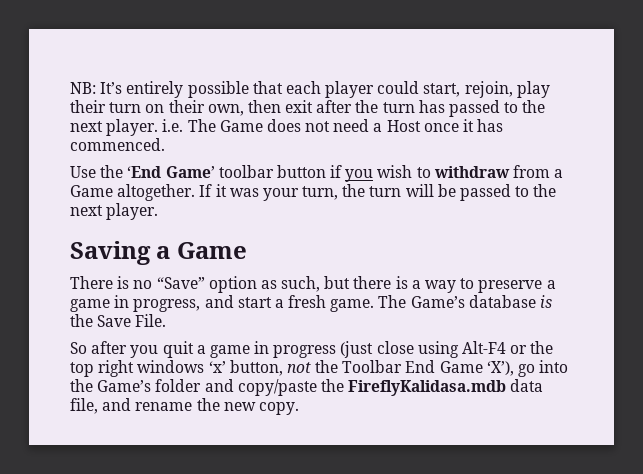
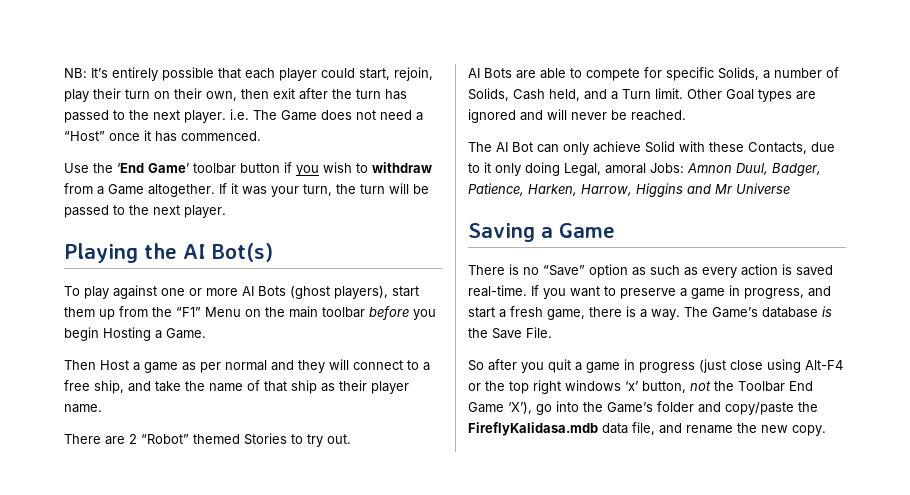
[386,120,421,132] Host -> [64,131,105,141] “Host”
(159, 211) none -> [64,243,273,263] [64,285,419,299] [64,306,436,320] [64,327,206,341] [64,359,430,373] [64,380,409,394] [64,404,102,413] [64,433,351,447] [468,67,839,81] [468,88,816,102] [468,109,686,123] [468,141,835,155] [468,162,821,176] [468,183,790,197] // Playing the AI Bot(s) // To play against one or more AI Bots (ghost players), start them up from the “F1” Menu on the main toolbar before you begin Hosting a Game. // Then Host a game as per normal and they will connect to a free ship, and take the name of that ship as their player name. // There are 2 “Robot” themed Stories to try out. // AI Bots are able to compete for specific Solids, a number of Solids, Cash held, and a Turn limit. Other Goal types are ignored and will never be reached. // The AI Bot can only achieve Solid with these Contacts, due to it only doing Legal, amoral Jobs: Amnon Duul, Badger, Patience, Harken, Harrow, Higgins and Mr Universe
[281,276,457,293] such, but there is a way -> [650,264,833,278] [468,285,600,299] such as every action is saved real-time. If you want
[330,299,375,312] game. -> [547,306,680,320] game, there is a way.

